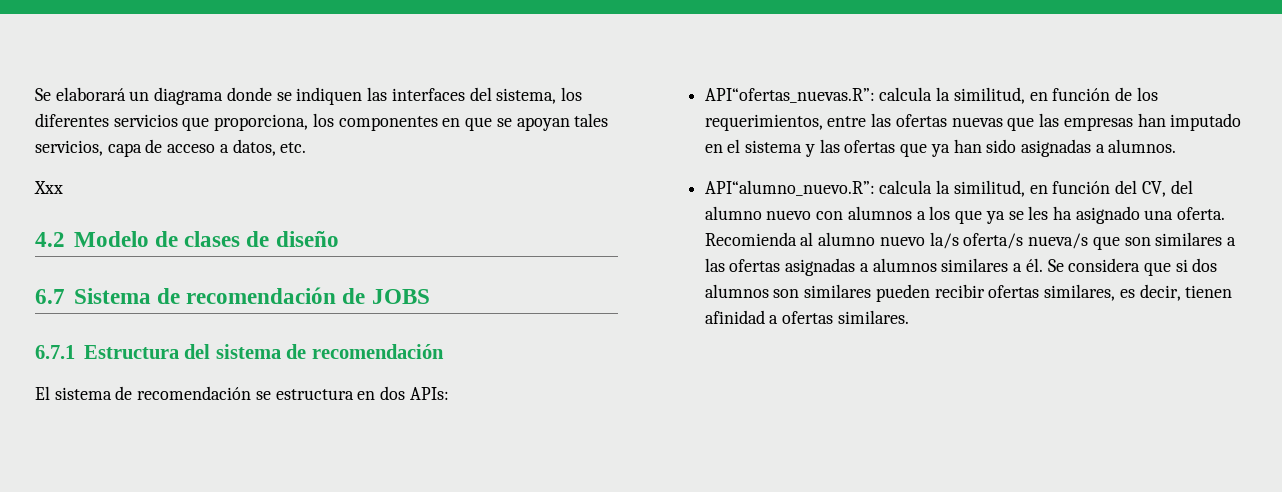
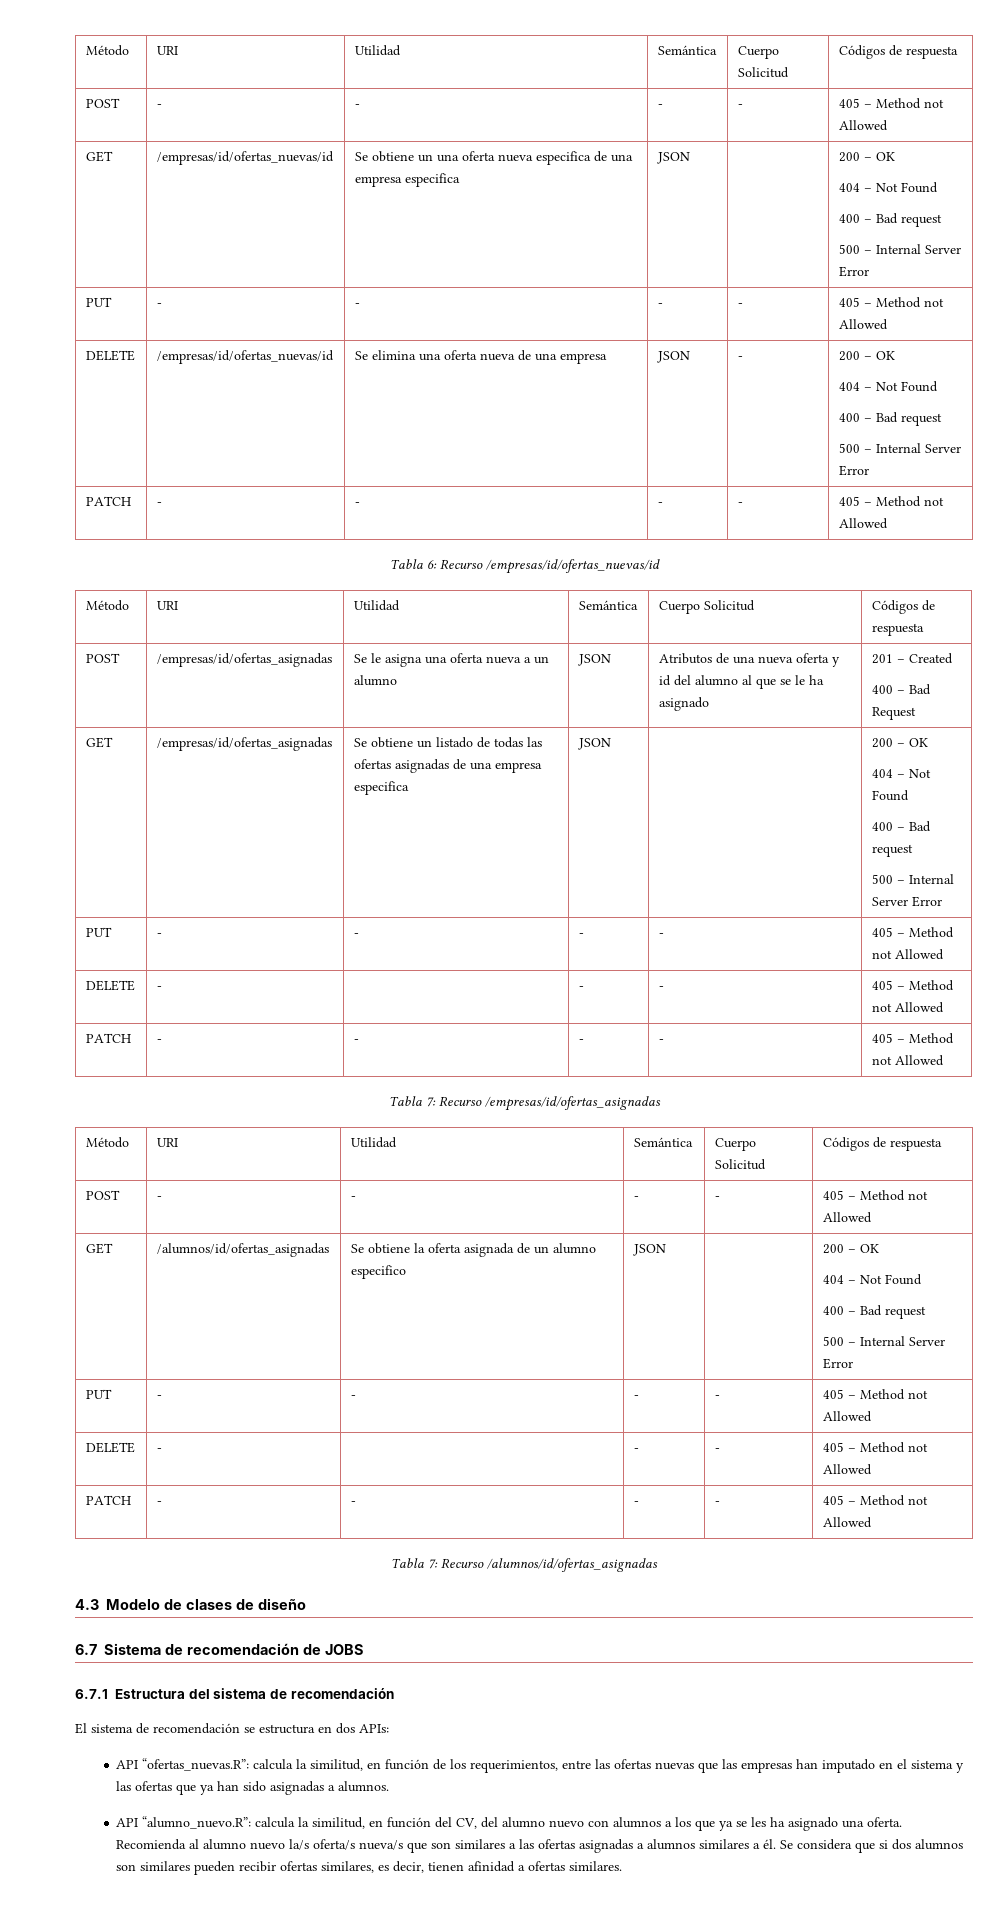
[35,87,582,105] [35,113,609,131] [35,139,307,157] [34,181,63,194] [35,232,65,247] Se elaborará un diagrama donde se indiquen las interfaces del sistema, los diferentes servicios que proporciona, los componentes en que se apoyan tales servicios, capa de acceso a datos, etc. // Xxx // 4.2 -> [85,45,129,56] [156,46,178,55] [354,45,401,56] [657,45,717,55] [737,46,779,59] [737,67,789,78] [838,45,958,59] [85,98,120,108] [156,104,162,108] [354,104,360,108] [657,104,663,108] [737,104,743,108] [838,98,944,109] [838,120,888,131] [85,151,113,162] [156,151,334,165] [354,151,633,165] [354,173,460,187] [656,152,690,164] [838,152,895,162] [838,182,938,193] [838,213,942,227] [838,244,961,254] [838,266,869,277] [85,297,112,307] [156,303,162,307] [354,303,360,307] [657,303,663,307] [737,303,743,307] [838,297,944,308] [838,319,888,330] [85,350,135,361] [156,350,334,364] [354,350,607,364] [656,351,690,363] [737,356,743,360] [838,351,895,361] [838,381,938,392] [838,412,942,426] [838,443,961,453] [838,465,869,476] [85,496,131,506] [156,502,162,506] [354,502,360,506] [657,502,663,506] [737,502,743,506] [838,496,944,507] [838,518,888,529] [389,559,660,574] [85,600,129,611] [156,601,178,610] [353,600,400,611] [578,600,638,610] [658,600,755,614] [871,600,935,614] [871,623,924,636] [85,653,120,663] [156,653,332,667] [353,653,549,667] [353,675,397,686] [577,654,611,666] [658,653,840,667] [658,675,824,689] [658,697,709,711] [871,653,953,664] [871,684,931,695] [871,707,916,720] [85,737,113,748] [156,737,332,751] [353,737,542,748] [353,759,542,773] [353,781,409,795] [577,738,611,750] [871,738,928,748] [871,769,931,778] [871,790,909,801] [871,821,931,832] [871,844,913,857] [871,874,954,884] [871,896,942,907] [85,927,112,937] [156,933,162,937] [353,933,359,937] [578,933,584,937] [658,933,664,937] [871,927,954,938] [871,949,944,960] [85,980,135,991] [156,986,162,990] [578,986,584,990] [658,986,664,990] [871,980,954,991] [871,1002,944,1013] [85,1033,131,1043] [156,1039,162,1043] [353,1039,359,1043] [578,1039,584,1043] [658,1039,664,1043] [871,1033,954,1044] [871,1055,944,1066] [388,1096,661,1111] [85,1137,129,1148] [156,1138,178,1147] [350,1137,397,1148] [633,1137,693,1147] [714,1138,756,1151] [714,1159,766,1170] [822,1137,942,1151] [85,1190,120,1200] [156,1196,162,1200] [350,1196,356,1200] [633,1196,639,1200] [714,1196,720,1200] [822,1190,928,1201] [822,1212,872,1223] [85,1243,113,1254] [156,1243,329,1257] [350,1243,596,1257] [350,1265,406,1279] [632,1244,666,1256] [822,1244,879,1254] [822,1274,922,1285] [822,1305,926,1319] [822,1336,945,1346] [822,1358,853,1369] [85,1389,112,1399] [156,1395,162,1399] [350,1395,356,1399] [633,1395,639,1399] [714,1395,720,1399] [822,1389,928,1400] [822,1411,872,1422] [85,1442,135,1453] [156,1448,162,1452] [633,1448,639,1452] [714,1448,720,1452] [822,1442,928,1453] [822,1464,872,1475] [85,1495,131,1505] [156,1501,162,1505] [350,1501,356,1505] [633,1501,639,1505] [714,1501,720,1505] [822,1495,928,1506] [822,1517,872,1528] [391,1558,658,1572] [75,1599,99,1610] Método | URI | Utilidad | Semántica | Cuerpo Solicitud | Códigos de respuesta // POST | - | - | - | - | 405 – Method not Allowed // GET | /empresas/id/ofertas_nuevas/id | Se obtiene un una oferta nueva especifica de una empresa especifica | JSON | | 200 – OK // 404 – Not Found // 400 – Bad request // 500 – Internal Server Error // PUT | - | - | - | - | 405 – Method not Allowed // DELETE | /empresas/id/ofertas_nuevas/id | Se elimina una oferta nueva de una empresa | JSON | - | 200 – OK // 404 – Not Found // 400 – Bad request // 500 – Internal Server Error // PATCH | - | - | - | - | 405 – Method not Allowed // Tabla 6: Recurso /empresas/id/ofertas_nuevas/id // Método | URI | Utilidad | Semántica | Cuerpo Solicitud | Códigos de respuesta // POST | /empresas/id/ofertas_asignadas | Se le asigna una oferta nueva a un alumno | JSON | Atributos de una nueva oferta y id del alumno al que se le ha asignado | 201 – Created // 400 – Bad Request // GET | /empresas/id/ofertas_asignadas | Se obtiene un listado de todas las ofertas asignadas de una empresa especifica | JSON | | 200 – OK // 404 – Not Found // 400 – Bad request // 500 – Internal Server Error // PUT | - | - | - | - | 405 – Method not Allowed // DELETE | - | | - | - | 405 – Method not Allowed // PATCH | - | - | - | - | 405 – Method not Allowed // Tabla 7: Recurso /empresas/id/ofertas_asignadas // Método | URI | Utilidad | Semántica | Cuerpo Solicitud | Códigos de respuesta // POST | - | - | - | - | 405 – Method not Allowed // GET | /alumnos/id/ofertas_asignadas | Se obtiene la oferta asignada de un alumno especifico | JSON | | 200 – OK // 404 – Not Found // 400 – Bad request // 500 – Internal Server Error // PUT | - | - | - | - | 405 – Method not Allowed // DELETE | - | | - | - | 405 – Method not Allowed // PATCH | - | - | - | - | 405 – Method not Allowed // Tabla 7: Recurso /alumnos/id/ofertas_asignadas // 4.3
[704,88,875,103] API“ofertas_nuevas.R”: -> [116,1758,250,1771] API “ofertas_nuevas.R”:
[704,180,875,196] API“alumno_nuevo.R”: -> [116,1816,252,1829] API “alumno_nuevo.R”:

